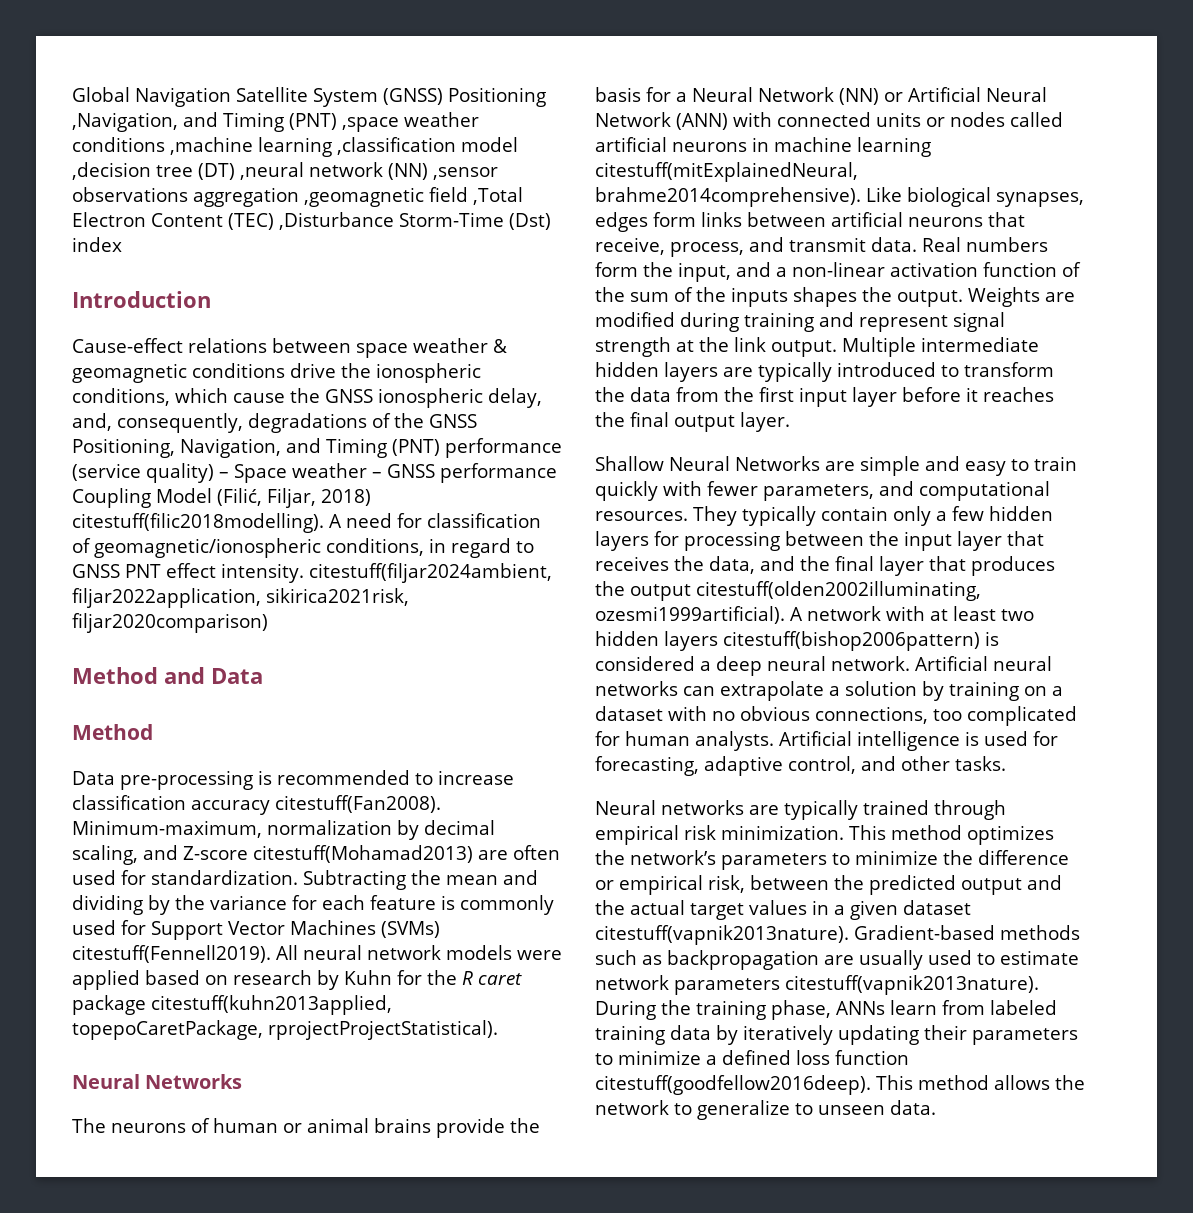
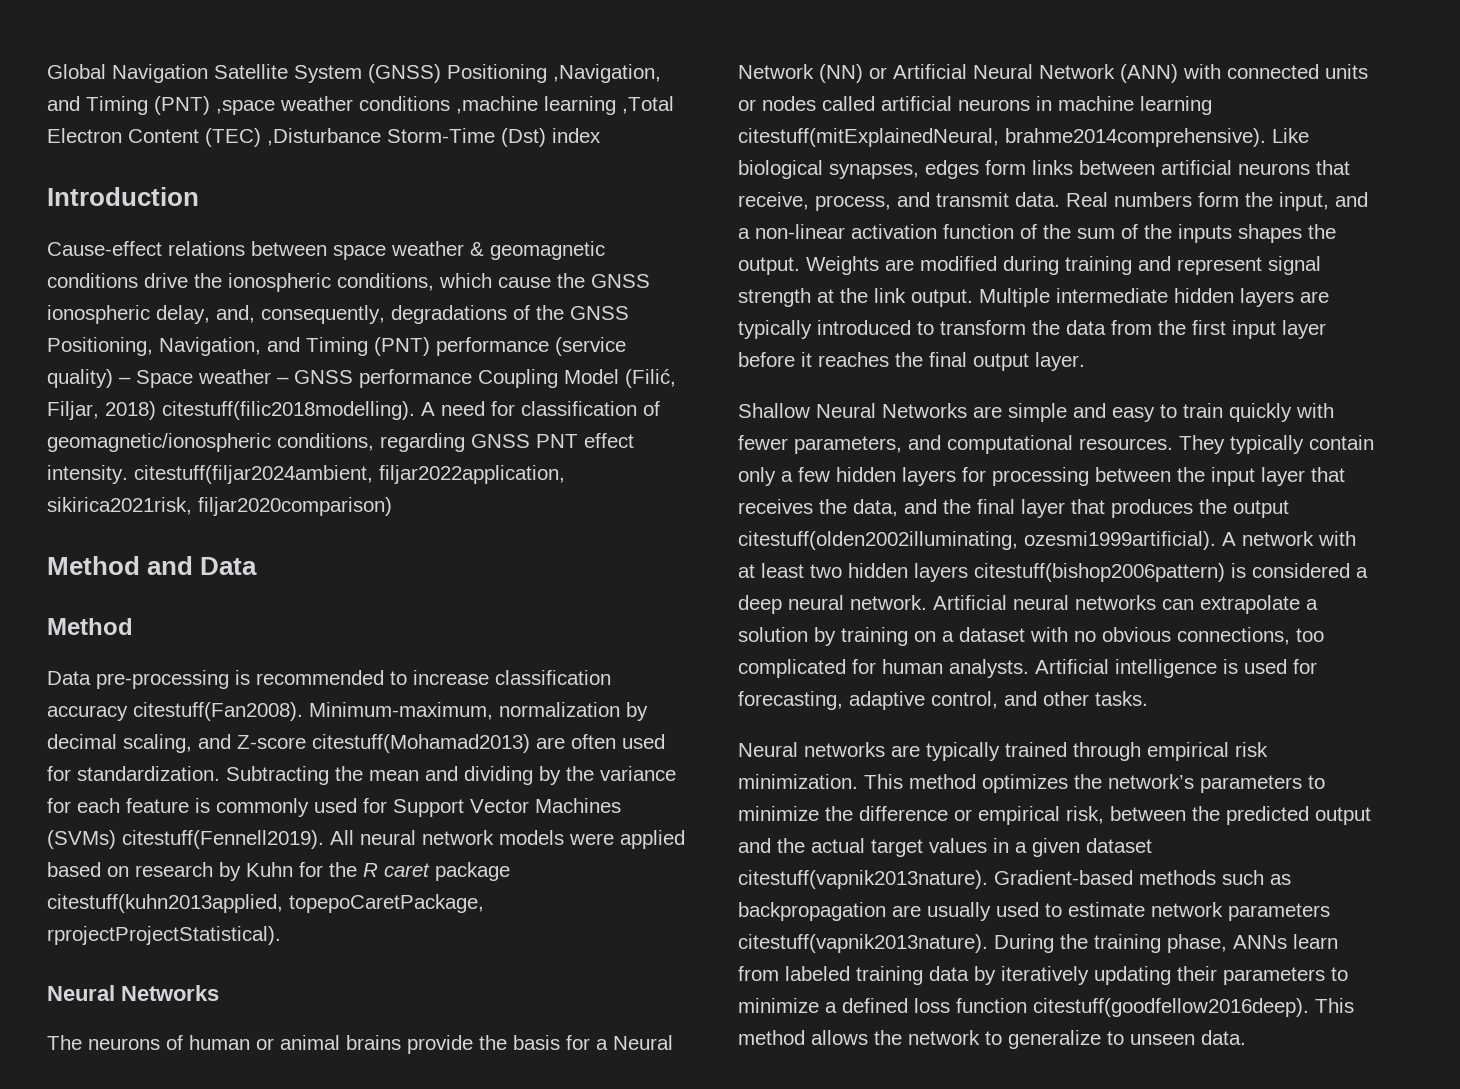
[337,137,518,155] [72,162,498,180] [72,187,468,207] ,classification model ,decision tree (DT) ,neural network (NN) ,sensor observations aggregation ,geomagnetic field -> (616, 105) none
[429,538,534,558] in regard to -> [380,433,465,452] regarding

